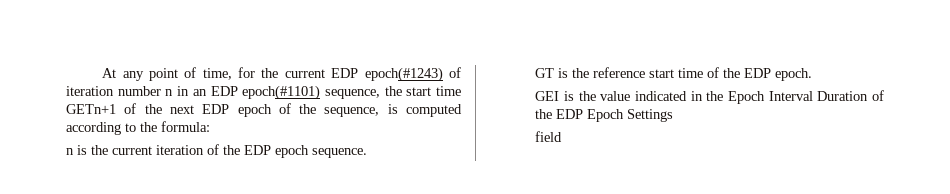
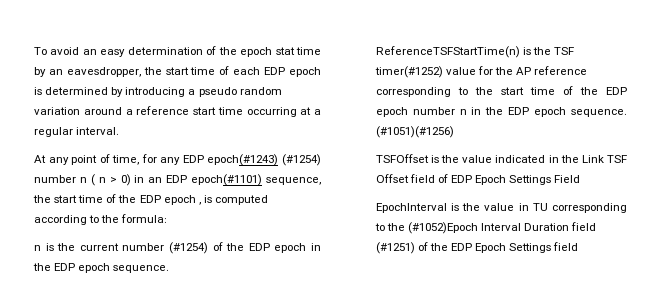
(102, 73) none -> [34,46,322,57] [34,66,321,77] [34,87,282,97] [34,106,321,117] [34,127,120,137] To avoid an easy determination of the epoch stat time by an eavesdropper, the start time of each EDP epoch is determined by introducing a pseudo random variation around a reference start time occurring at a regular interval. //
[261,67,461,82] [66,86,174,96] the current EDP epoch(#1243) of iteration number n -> [160,154,321,166] [34,174,131,186] any EDP epoch(#1243) (#1254) number n ( n > 0)
[66,103,380,117] GETn+1 of the next EDP epoch of the sequence, -> [106,194,201,205] of the EDP epoch ,
[156,144,309,158] iteration of the EDP epoch -> [122,242,321,254] [33,263,111,273] number (#1254) of the EDP epoch in the EDP epoch
[535,67,813,81] [535,91,560,101] GT is the reference start time of the EDP epoch. // GEI -> [375,46,575,58] [374,66,588,78] [375,86,627,97] [375,107,627,117] [375,126,454,138] [375,154,429,163] ReferenceTSFStartTime(n) is the TSF timer(#1252) value for the AP reference corresponding to the start time of the EDP epoch number n in the EDP epoch sequence. (#1051)(#1256) // TSFOffset
[727,91,869,104] Epoch Interval Duration -> [581,155,627,163] [375,174,581,185] [375,203,627,213] [374,222,597,234] [375,242,415,254] Link TSF Offset field of EDP Epoch Settings Field // EpochInterval is the value in TU corresponding to the (#1052)Epoch Interval Duration field (#1251)
(674, 115) // -> (552, 248) none

